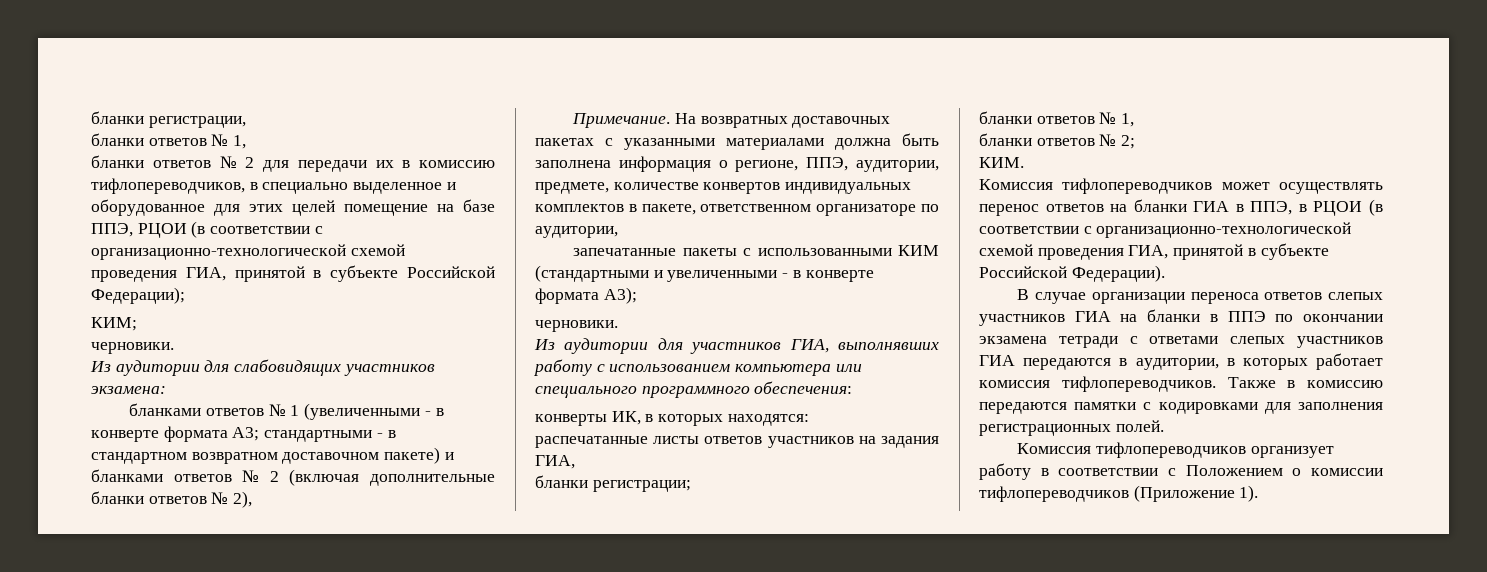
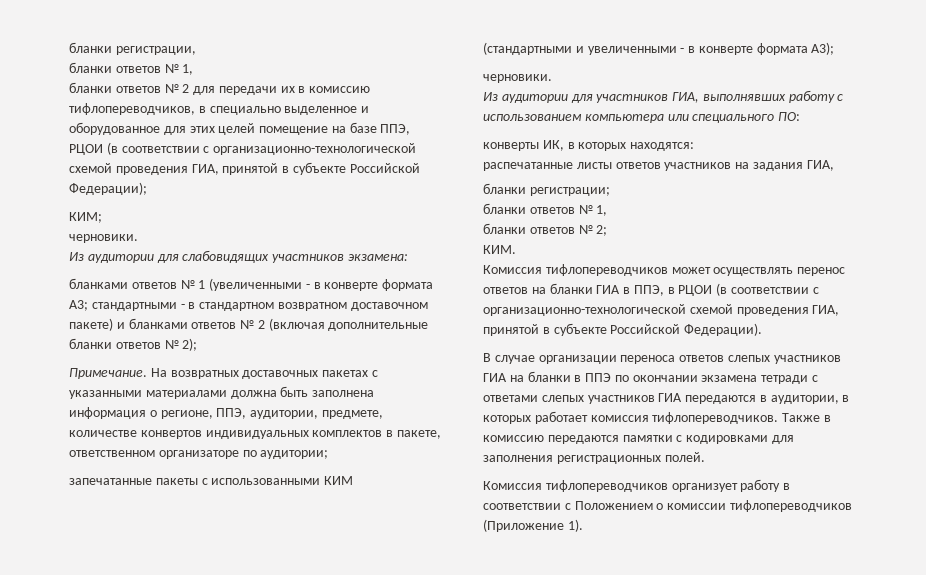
[233,491,253,508] 2), -> [182,338,198,351] 2);
[535,226,618,238] аудитории, -> [260,450,329,459] аудитории;
[641,381,853,398] программного обеспечения: -> [778,112,801,121] ПО:

